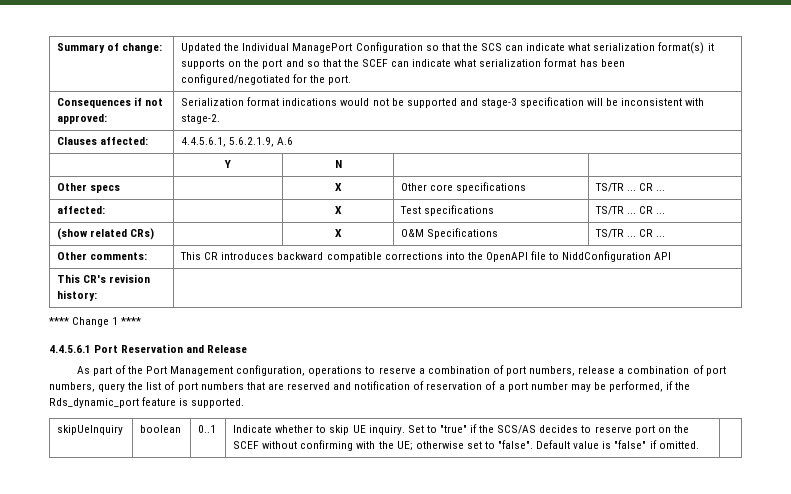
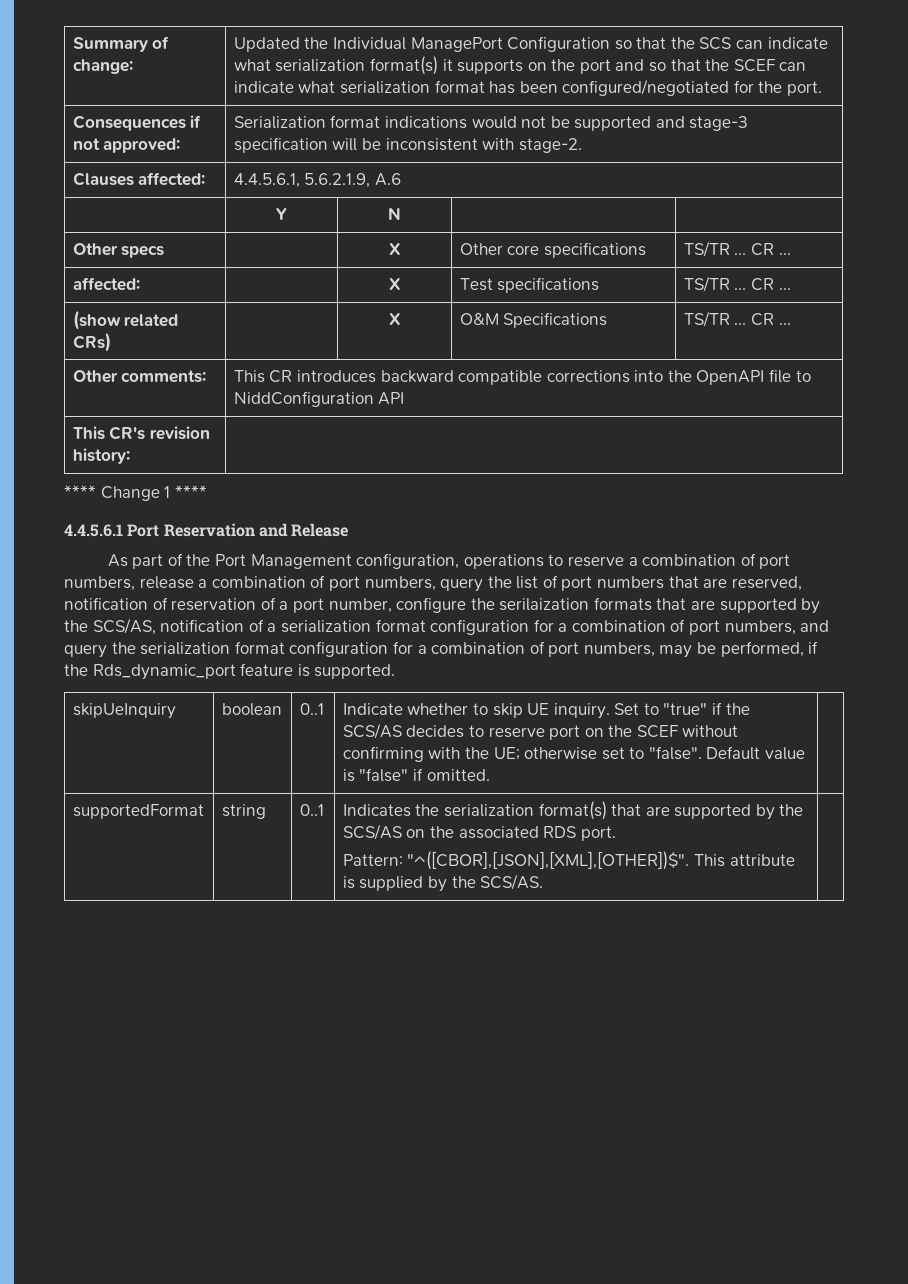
[286,382,352,390] reserved and -> [731,576,802,591] reserved,
[530,382,568,390] number -> [328,597,821,614] [64,618,830,635] [64,641,655,658] number, configure the serilaization formats that are supported by the SCS/AS, notification of a serialization format configuration for a combination of port numbers, and query the serialization format configuration for a combination of port numbers,
(699, 445) none -> [72,804,204,819] [221,804,266,819] [299,804,324,816] [342,801,804,820] [342,824,616,841] [342,851,795,870] [342,874,544,892] // supportedFormat | string | 0..1 | Indicates the serialization format(s) that are supported by the SCS/AS on the associated RDS port. // Pattern: "^([CBOR],[JSON],[XML],[OTHER])$". This attribute is supplied by the SCS/AS. |

